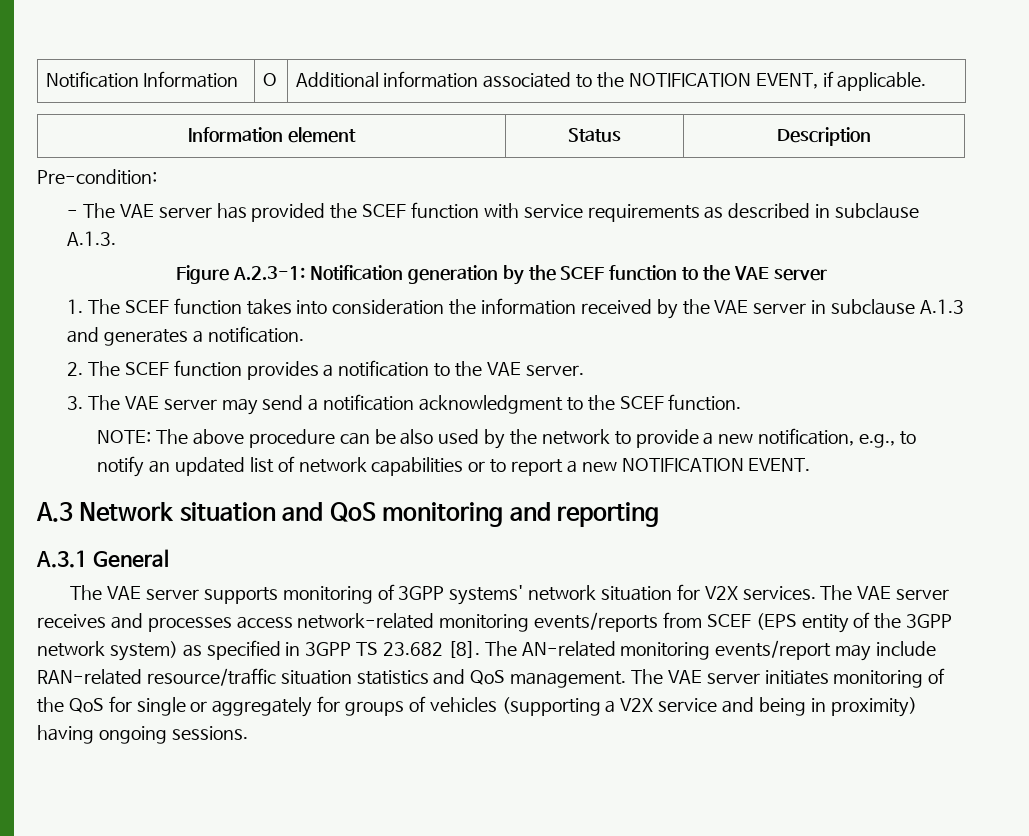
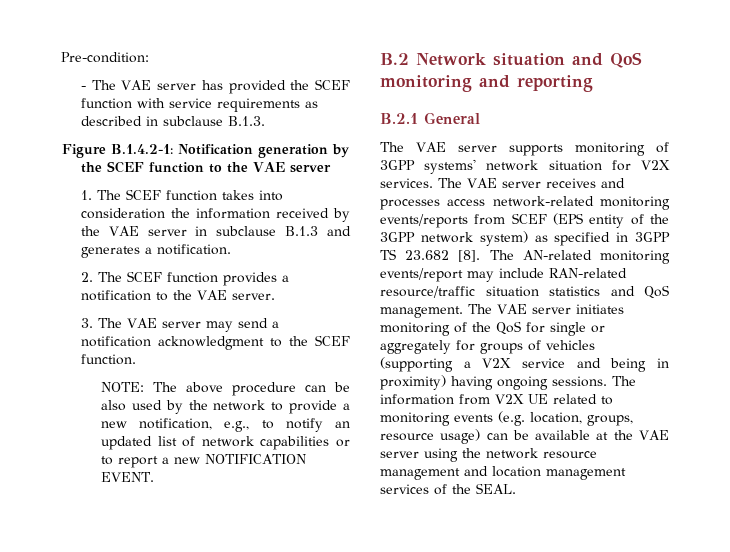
[45,71,239,88] [262,73,277,86] [295,71,927,91] [188,127,356,143] [568,128,621,142] [777,127,871,146] Notification Information | O | Additional information associated to the NOTIFICATION EVENT, if applicable. // Information element | Status | Description // -> (61, 57) none
[67,231,117,246] A.1.3. -> [227,116,265,126] B.1.3.
[233,266,306,280] A.2.3-1: -> [111,144,173,154] B.1.4.2-1:
[919,299,964,314] A.1.3 -> [285,226,319,236] B.1.3
[36,502,73,522] A.3 -> [380,53,409,65] B.2
[36,550,87,568] A.3.1 -> [380,113,418,124] B.2.1
(248, 733) none -> [612,376,636,386] [380,394,613,405] [380,411,633,426] [380,429,670,444] [380,448,597,462] [380,466,626,480] [380,483,516,495] The information from V2X UE related to monitoring events (e.g. location, groups, resource usage) can be available at the VAE server using the network resource management and location management services of the SEAL.

